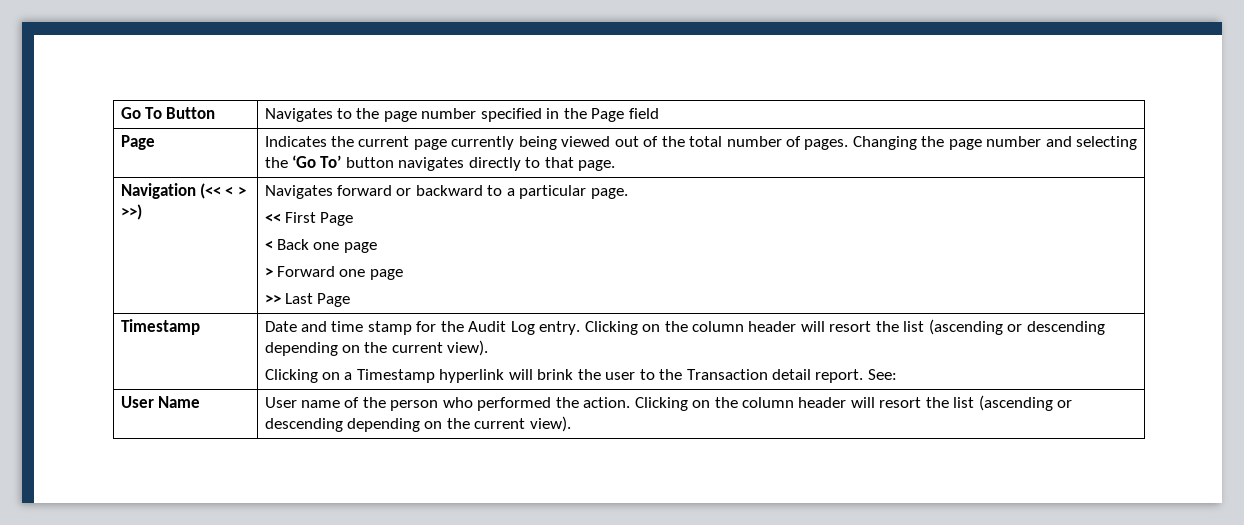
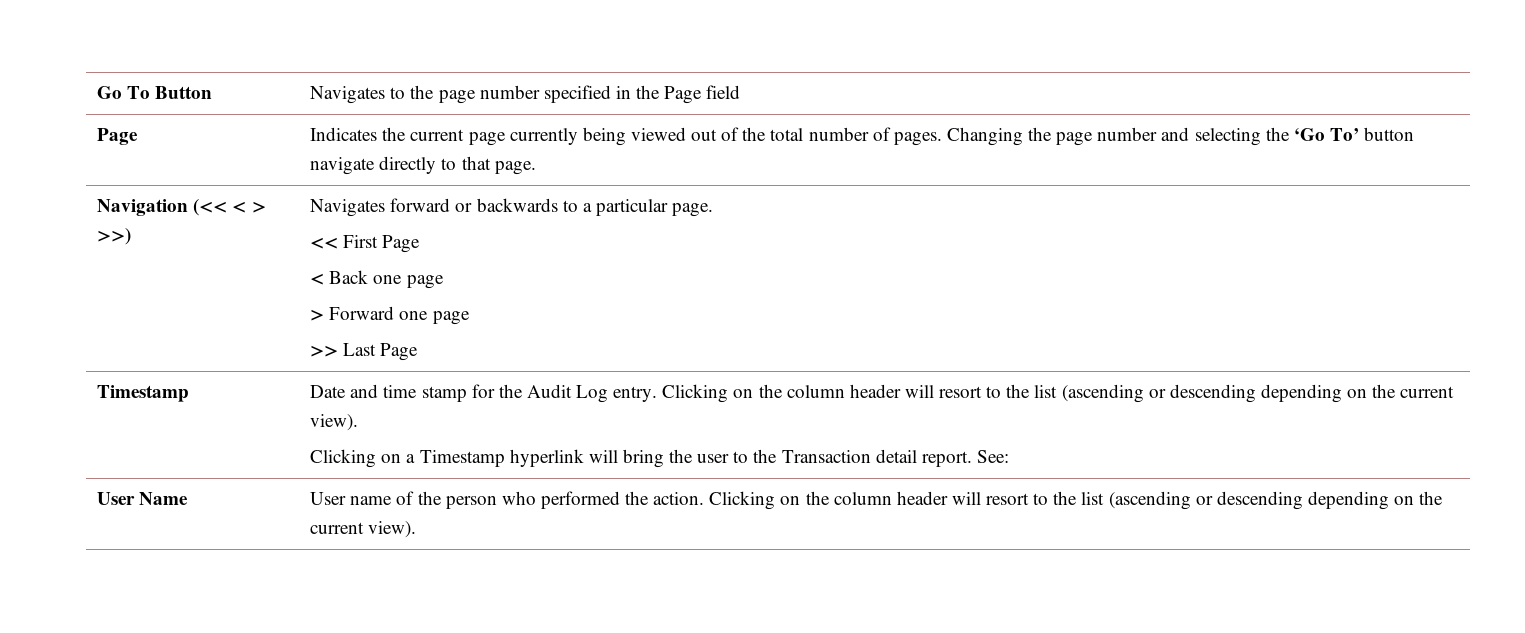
[398,157,465,171] navigates -> [310,157,376,175] navigate
[415,185,483,196] backward -> [476,198,558,212] backwards
(872, 326) none -> [986,386,1002,398] to
[537,369,574,380] brink -> [622,449,664,468] bring
(922, 402) none -> [1033,493,1049,505] to

